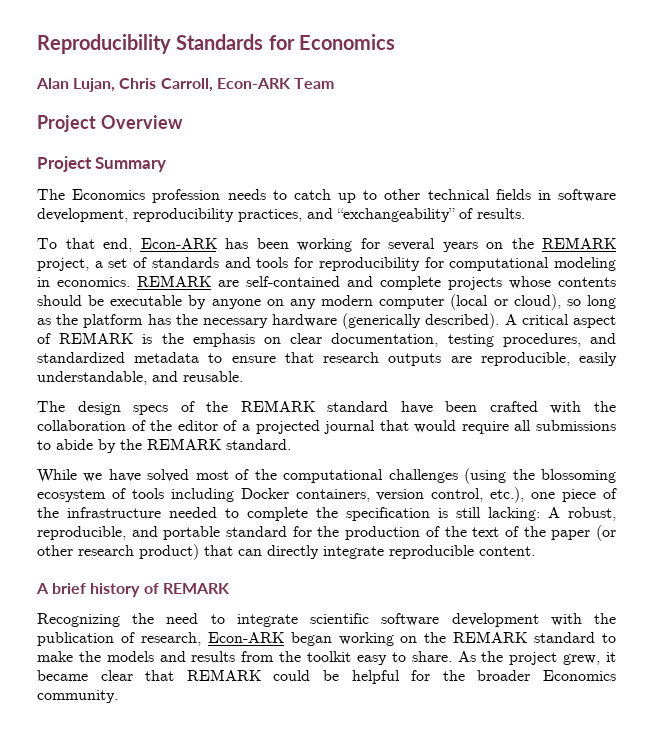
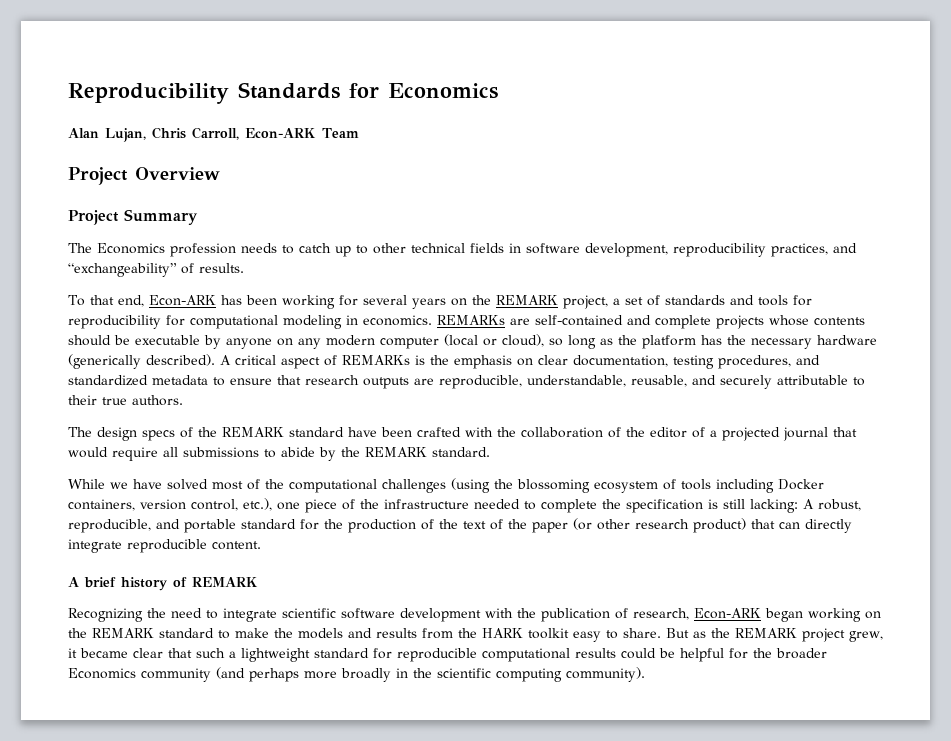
[137,275,211,287] REMARK -> [437,315,505,325] REMARKs
[59,332,134,344] REMARK -> [342,355,410,365] REMARKs
[579,352,617,366] [37,371,243,385] easily understandable, and reusable. -> [527,375,865,389] [68,395,183,406] understandable, reusable, and securely attributable to their true authors.
(302, 656) none -> [482,628,523,638] HARK
[457,651,504,662] As the -> [666,628,797,638] But as the REMARK
[186,669,261,681] REMARK -> [196,648,616,662] such a lightweight standard for reproducible computational results
[37,690,118,703] community. -> [141,667,645,682] community (and perhaps more broadly in the scientific computing community).

